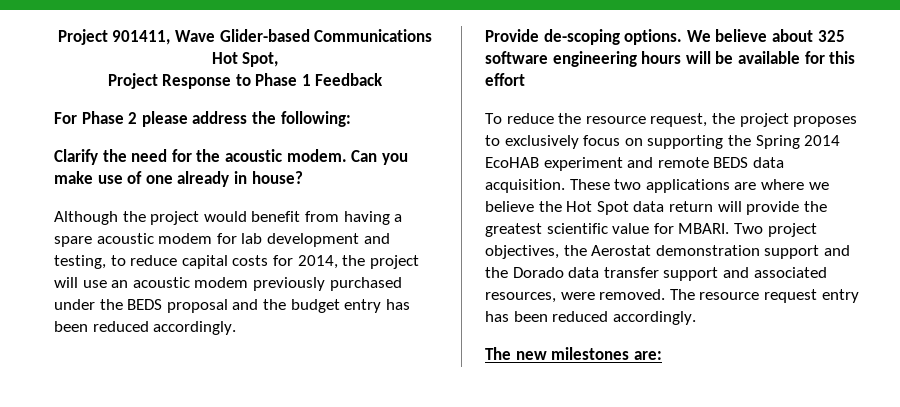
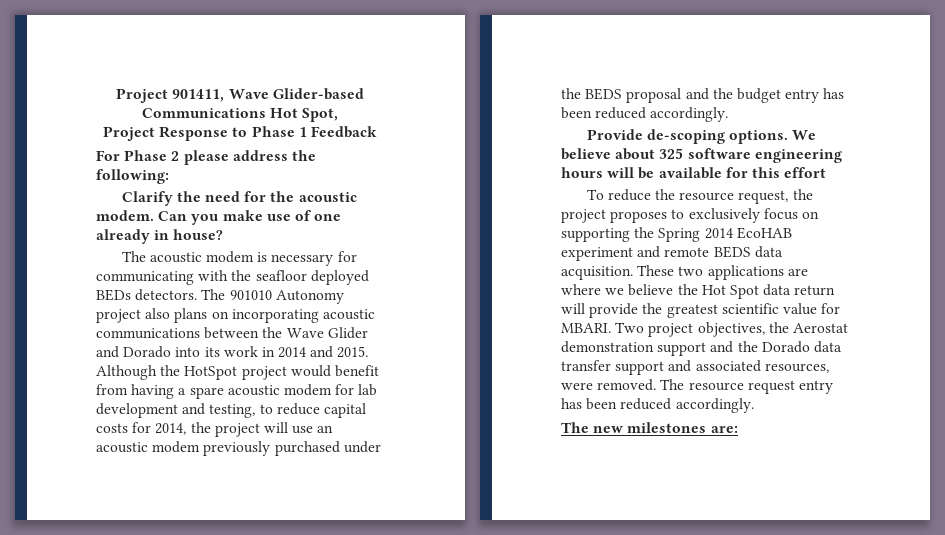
(303, 177) none -> [121,251,357,266] [96,270,369,285] [96,289,344,304] [96,308,375,323] [96,327,368,339] [96,346,369,358] The acoustic modem is necessary for communicating with the seafloor deployed BEDs detectors. The 901010 Autonomy project also plans on incorporating acoustic communications between the Wave Glider and Dorado into its work in 2014 and 2015.
(146, 216) none -> [184,366,238,380] HotSpot

